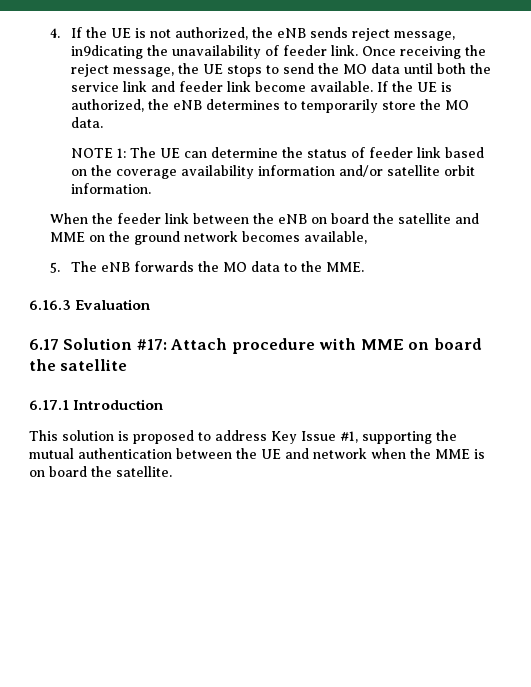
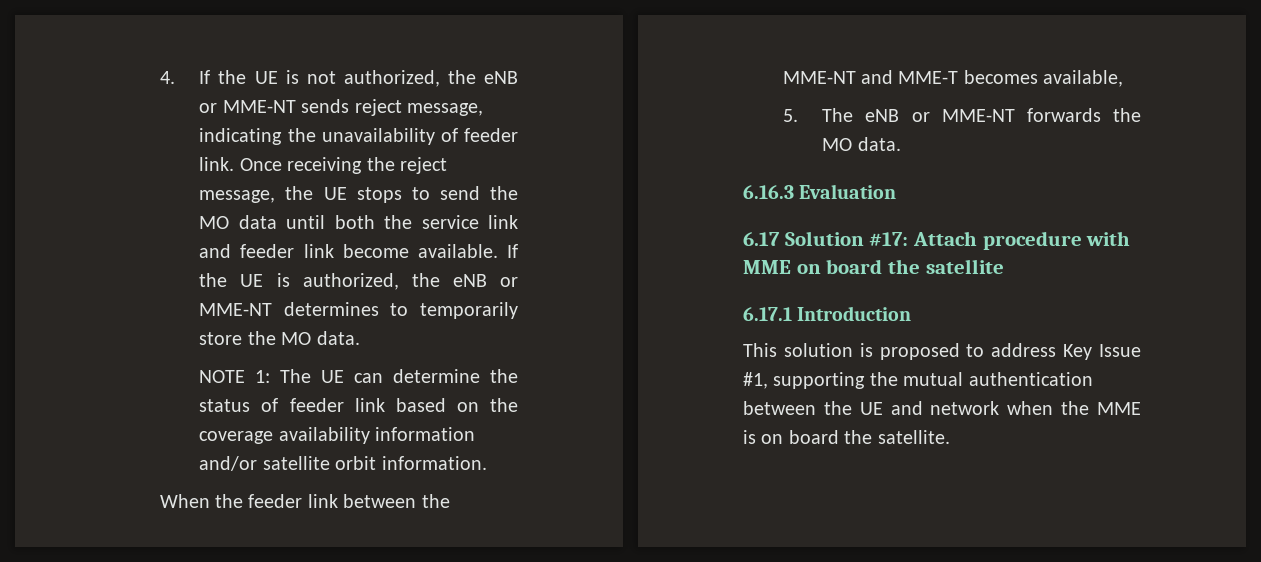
(307, 33) none -> [199,100,296,113] or MME-NT
[71,45,144,59] in9dicating -> [199,128,283,145] indicating
(203, 105) none -> [500,277,518,287] [199,303,273,316] or MME-NT
[278,213,480,224] [50,231,239,245] eNB on board the satellite and MME on the ground network -> [782,70,959,84] MME-NT and MME-T
(131, 267) none -> [911,109,1015,122] or MME-NT
[251,261,365,272] data to the MME. -> [857,137,901,151] data.

